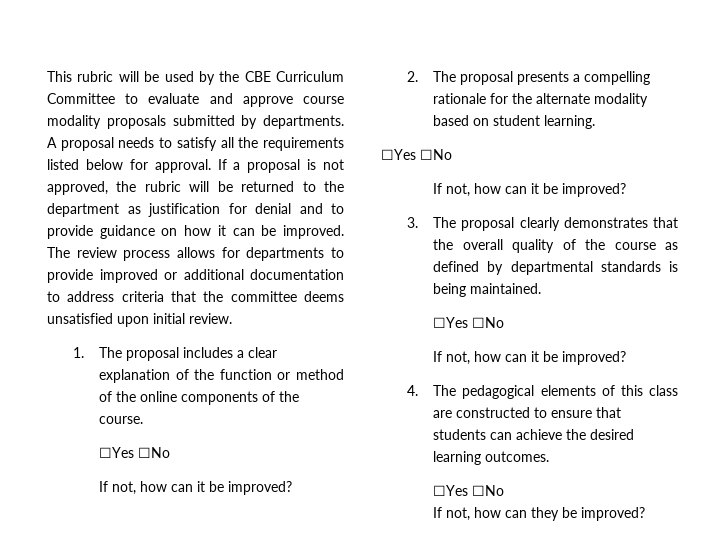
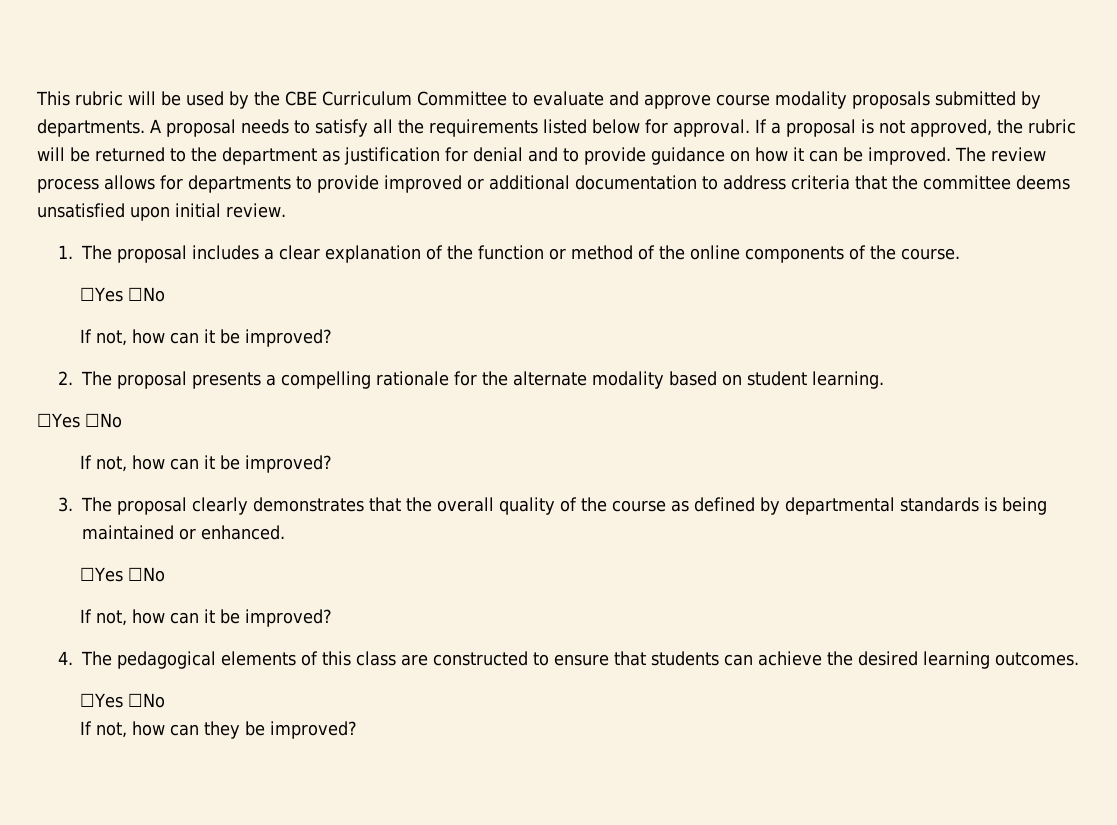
[470,283,542,294] maintained. -> [82,525,286,540] maintained or enhanced.

